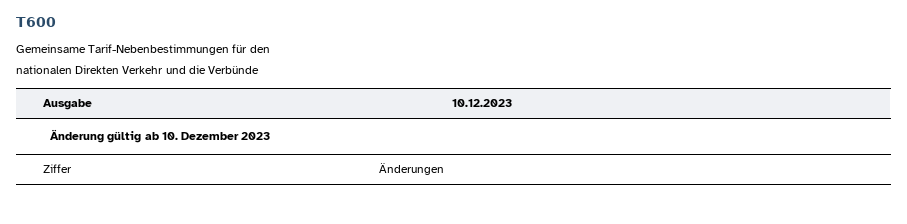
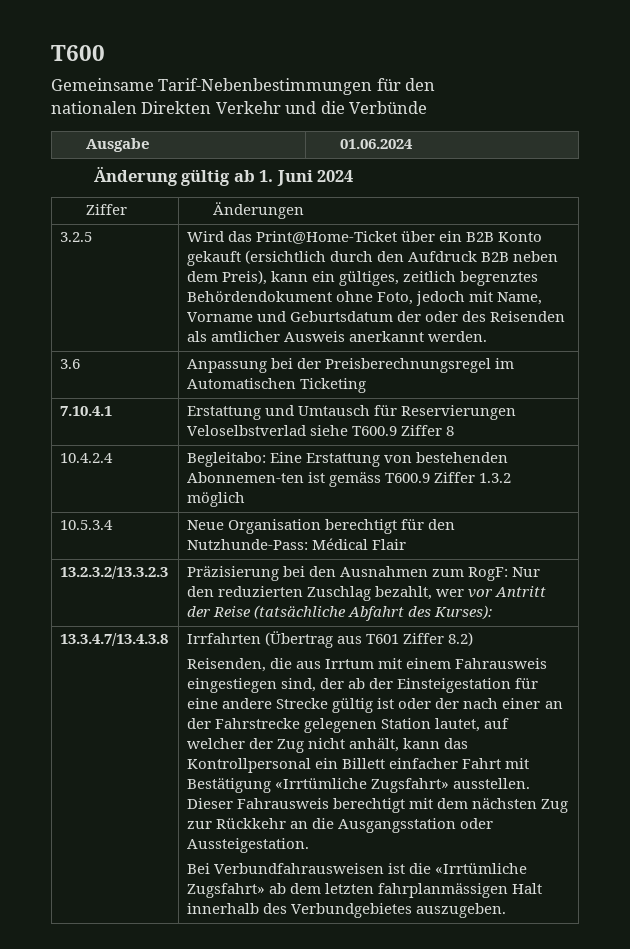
[451,99,512,107] 10.12.2023 -> [339,139,413,149] 01.06.2024
[161,132,271,140] 10. Dezember 2023 -> [259,170,354,186] 1. Juni 2024
(444, 169) none -> [60,232,93,242] [187,231,543,244] [187,250,559,266] [187,270,539,286] [187,291,543,306] [187,311,566,322] [187,331,488,342] [60,359,81,369] [187,358,515,373] [187,378,367,393] [60,406,113,416] [187,405,517,420] [187,425,455,436] [60,453,114,463] [187,452,509,467] [187,472,512,487] [187,492,246,507] [60,520,114,530] [187,519,456,534] [187,538,407,550] [60,566,169,579] [187,566,541,581] [187,586,547,601] [187,605,493,621] [60,633,169,646] [187,631,474,648] [187,658,548,672] [187,678,539,693] [187,698,563,713] [187,718,510,733] [187,738,469,753] [187,758,530,773] [187,778,531,793] [187,798,569,813] [187,818,494,833] [187,838,310,853] [187,863,528,874] [187,883,543,898] [187,903,507,918] // 3.2.5 | Wird das Print@Home-Ticket über ein B2B Konto gekauft (ersichtlich durch den Aufdruck B2B neben dem Preis), kann ein gültiges, zeitlich begrenztes Behördendokument ohne Foto, jedoch mit Name, Vorname und Geburtsdatum der oder des Reisenden als amtlicher Ausweis anerkannt werden. // 3.6 | Anpassung bei der Preisberechnungsregel im Automatischen Ticketing // 7.10.4.1 | Erstattung und Umtausch für Reservierungen Veloselbstverlad siehe T600.9 Ziffer 8 // 10.4.2.4 | Begleitabo: Eine Erstattung von bestehenden Abonnemen-ten ist gemäss T600.9 Ziffer 1.3.2 möglich // 10.5.3.4 | Neue Organisation berechtigt für den Nutzhunde-Pass: Médical Flair // 13.2.3.2/13.3.2.3 | Präzisierung bei den Ausnahmen zum RogF: Nur den reduzierten Zuschlag bezahlt, wer vor Antritt der Reise (tatsächliche Abfahrt des Kurses): // 13.3.4.7/13.4.3.8 | Irrfahrten (Übertrag aus T601 Ziffer 8.2) // Reisenden, die aus Irrtum mit einem Fahrausweis eingestiegen sind, der ab der Einsteigestation für eine andere Strecke gültig ist oder der nach einer an der Fahrstrecke gelegenen Station lautet, auf welcher der Zug nicht anhält, kann das Kontrollpersonal ein Billett einfacher Fahrt mit Bestätigung «Irrtümliche Zugsfahrt» ausstellen. Dieser Fahrausweis berechtigt mit dem nächsten Zug zur Rückkehr an die Ausgangsstation oder Aussteigestation. // Bei Verbundfahrausweisen ist die «Irrtümliche Zugsfahrt» ab dem letzten fahrplanmässigen Halt innerhalb des Verbundgebietes auszugeben.

